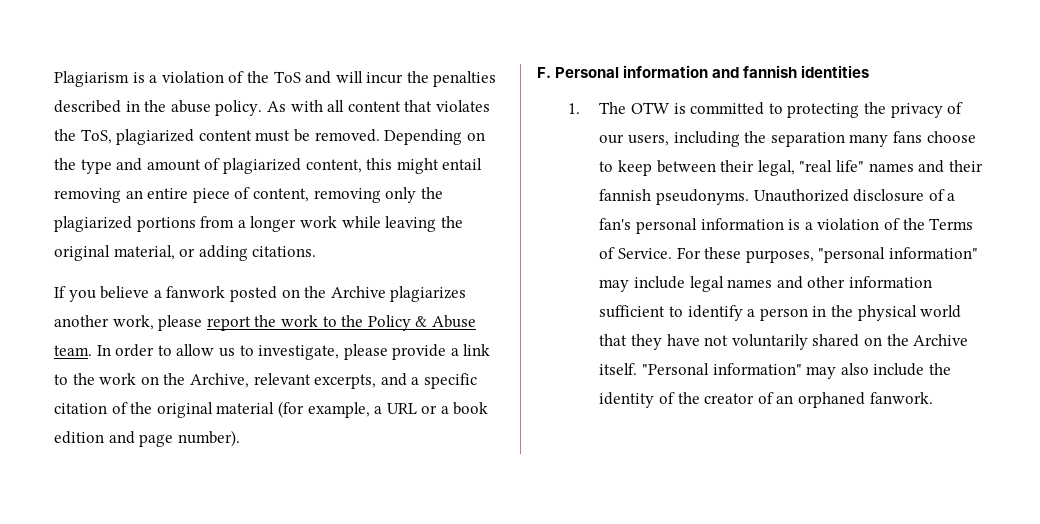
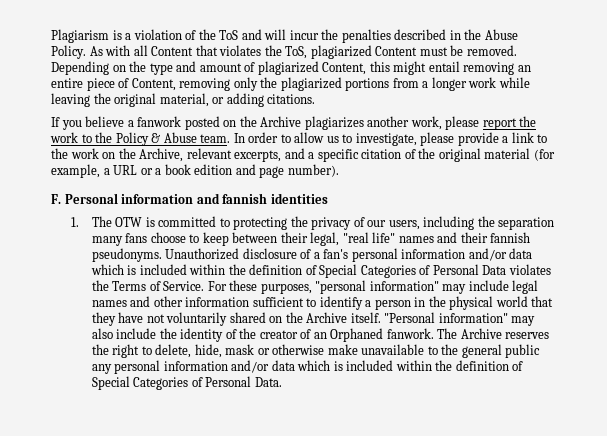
[170,100,263,116] abuse policy. -> [484,29,518,40] [51,45,86,59] Abuse Policy.
[347,101,401,112] content -> [151,46,194,56] Content
[198,130,252,141] content -> [375,46,418,56] Content
[305,159,362,173] content, -> [322,62,367,75] Content,
[252,188,309,202] content, -> [131,78,176,91] Content,
[788,218,900,230] is a violation of -> [468,248,533,261] [90,264,551,278] and/or data which is included within the definition of Special Categories of Personal Data violates
[797,392,933,408] orphaned fanwork. -> [330,328,550,342] [91,344,541,358] [91,360,524,374] [91,376,282,390] Orphaned fanwork. The Archive reserves the right to delete, hide, mask or otherwise make unavailable to the general public any personal information and/or data which is included within the definition of Special Categories of Personal Data.

